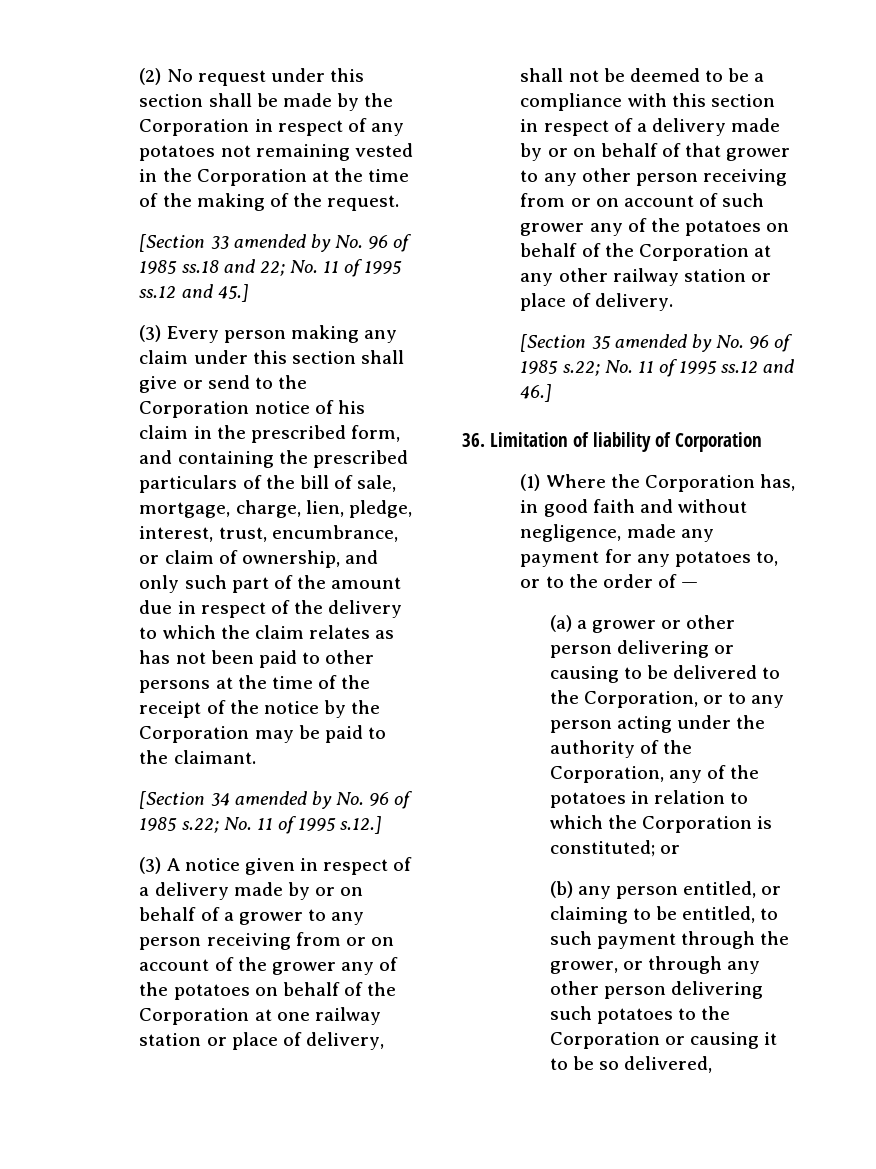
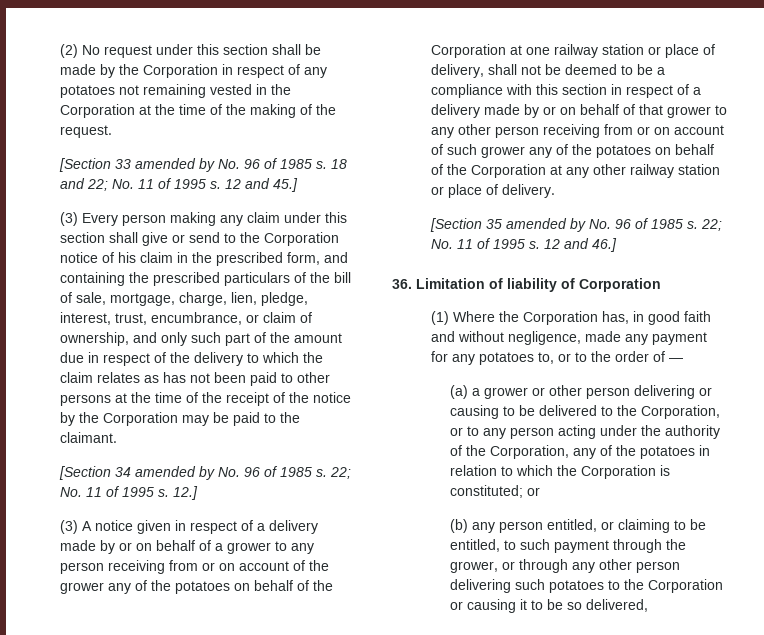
[181,260,219,273] ss.18 -> [315,159,347,169] s. 18
[139,286,177,298] ss.12 -> [209,179,241,189] s. 12
[181,816,383,834] s.22; No. 11 of 1995 s.12.] -> [315,467,351,479] [59,486,198,500] s. 22; No. 11 of 1995 s. 12.]
[562,359,759,377] s.22; No. 11 of 1995 ss.12 -> [686,219,722,231] [430,238,560,249] s. 22; No. 11 of 1995 s. 12

